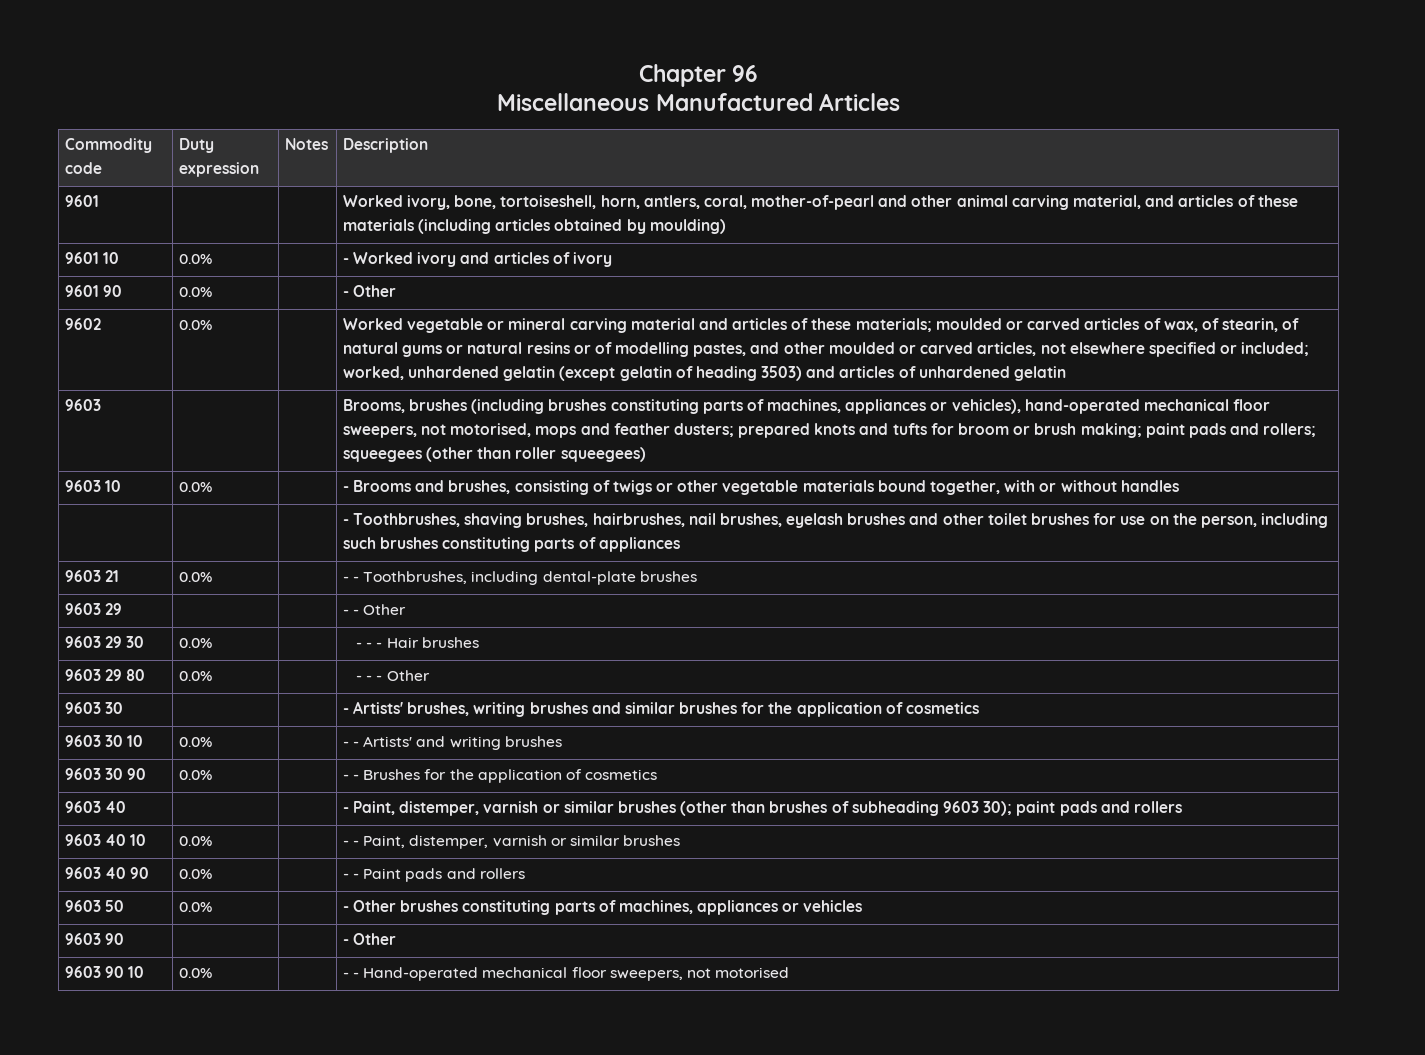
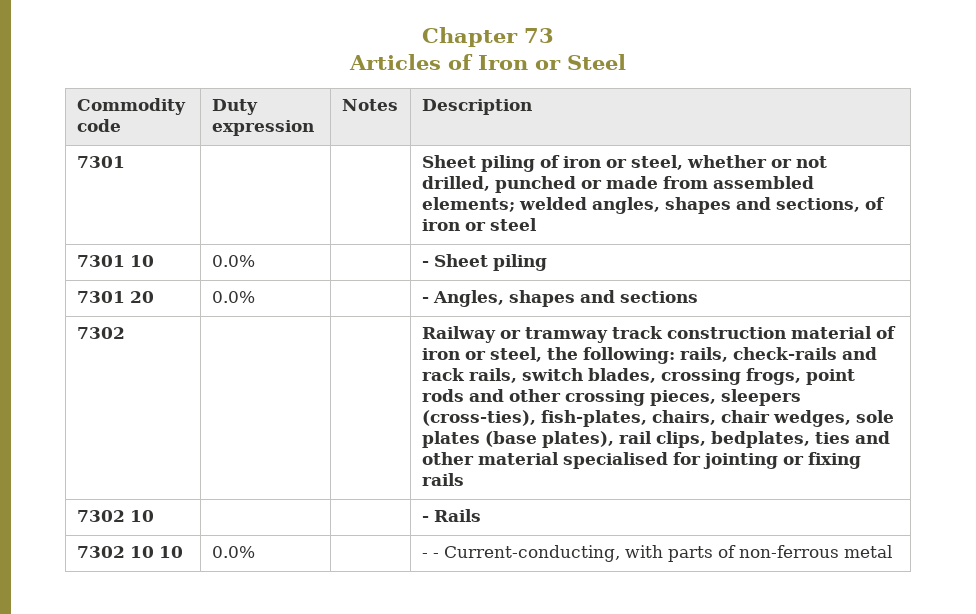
[732,65,759,82] [497,93,900,111] 96 // Miscellaneous Manufactured Articles -> [524,28,554,43] [349,54,626,70] 73 // Articles of Iron or Steel
[64,195,99,207] [342,195,1298,210] [342,219,726,234] [64,252,120,264] [178,254,212,264] [342,252,612,267] [64,285,123,297] [178,287,212,297] [342,285,397,297] [64,318,101,330] [178,320,212,330] [342,318,1300,333] [342,342,1310,357] [342,366,1067,381] [64,399,101,411] [342,399,1271,414] [342,423,1317,438] [342,447,646,462] [64,480,122,492] [178,482,212,492] [342,480,1179,495] [342,513,1329,528] [342,537,680,552] [64,570,120,582] [178,572,212,582] [342,571,697,585] [64,603,123,615] [342,604,407,615] [64,636,145,648] [178,638,212,648] [355,637,479,648] [64,669,146,681] [178,671,212,681] [355,670,430,681] [64,702,124,714] [342,701,980,717] [64,735,144,747] [178,737,212,747] [342,736,562,750] [64,768,147,780] [178,770,212,780] [342,769,658,783] [64,801,127,813] [342,801,1182,816] [64,834,147,846] [178,836,212,846] [342,835,681,849] [64,867,150,879] [178,869,212,879] [342,868,525,882] [64,900,125,912] [178,902,212,912] [342,900,863,915] [64,933,125,945] [342,933,397,945] [64,966,145,978] [178,968,212,978] [342,967,790,981] 9601 | | | Worked ivory, bone, tortoiseshell, horn, antlers, coral, mother-of-pearl and other animal carving material, and articles of these materials (including articles obtained by moulding) // 9601 10 | 0.0% | | - Worked ivory and articles of ivory // 9601 90 | 0.0% | | - Other // 9602 | 0.0% | | Worked vegetable or mineral carving material and articles of these materials; moulded or carved articles of wax, of stearin, of natural gums or natural resins or of modelling pastes, and other moulded or carved articles, not elsewhere specified or included; worked, unhardened gelatin (except gelatin of heading 3503) and articles of unhardened gelatin // 9603 | | | Brooms, brushes (including brushes constituting parts of machines, appliances or vehicles), hand-operated mechanical floor sweepers, not motorised, mops and feather dusters; prepared knots and tufts for broom or brush making; paint pads and rollers; squeegees (other than roller squeegees) // 9603 10 | 0.0% | | - Brooms and brushes, consisting of twigs or other vegetable materials bound together, with or without handles // | | | - Toothbrushes, shaving brushes, hairbrushes, nail brushes, eyelash brushes and other toilet brushes for use on the person, including such brushes constituting parts of appliances // 9603 21 | 0.0% | | - - Toothbrushes, including dental-plate brushes // 9603 29 | | | - - Other // 9603 29 30 | 0.0% | | - - - Hair brushes // 9603 29 80 | 0.0% | | - - - Other // 9603 30 | | | - Artists' brushes, writing brushes and similar brushes for the application of cosmetics // 9603 30 10 | 0.0% | | - - Artists' and writing brushes // 9603 30 90 | 0.0% | | - - Brushes for the application of cosmetics // 9603 40 | | | - Paint, distemper, varnish or similar brushes (other than brushes of subheading 9603 30); paint pads and rollers // 9603 40 10 | 0.0% | | - - Paint, distemper, varnish or similar brushes // 9603 40 90 | 0.0% | | - - Paint pads and rollers // 9603 50 | 0.0% | | - Other brushes constituting parts of machines, appliances or vehicles // 9603 90 | | | - Other // 9603 90 10 | 0.0% | | - - Hand-operated mechanical floor sweepers, not motorised -> [76,156,125,168] [421,155,827,172] [421,176,814,193] [421,197,885,214] [421,218,537,231] [76,255,154,267] [211,255,255,267] [421,254,547,271] [76,291,154,303] [211,291,255,303] [421,290,698,307] [76,327,125,339] [421,326,896,343] [421,347,877,364] [421,368,855,385] [421,389,801,406] [421,410,894,427] [421,431,890,448] [421,452,861,469] [421,473,464,486] [76,510,154,522] [421,509,481,522] [76,546,183,558] [211,546,255,558] [421,545,892,562] 7301 | | | Sheet piling of iron or steel, whether or not drilled, punched or made from assembled elements; welded angles, shapes and sections, of iron or steel // 7301 10 | 0.0% | | - Sheet piling // 7301 20 | 0.0% | | - Angles, shapes and sections // 7302 | | | Railway or tramway track construction material of iron or steel, the following: rails, check-rails and rack rails, switch blades, crossing frogs, point rods and other crossing pieces, sleepers (cross-ties), fish-plates, chairs, chair wedges, sole plates (base plates), rail clips, bedplates, ties and other material specialised for jointing or fixing rails // 7302 10 | | | - Rails // 7302 10 10 | 0.0% | | - - Current-conducting, with parts of non-ferrous metal

